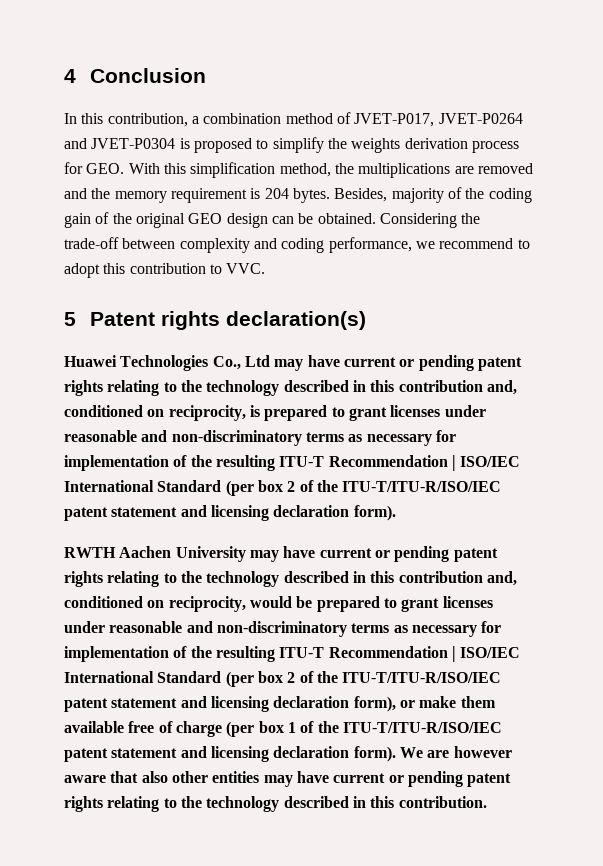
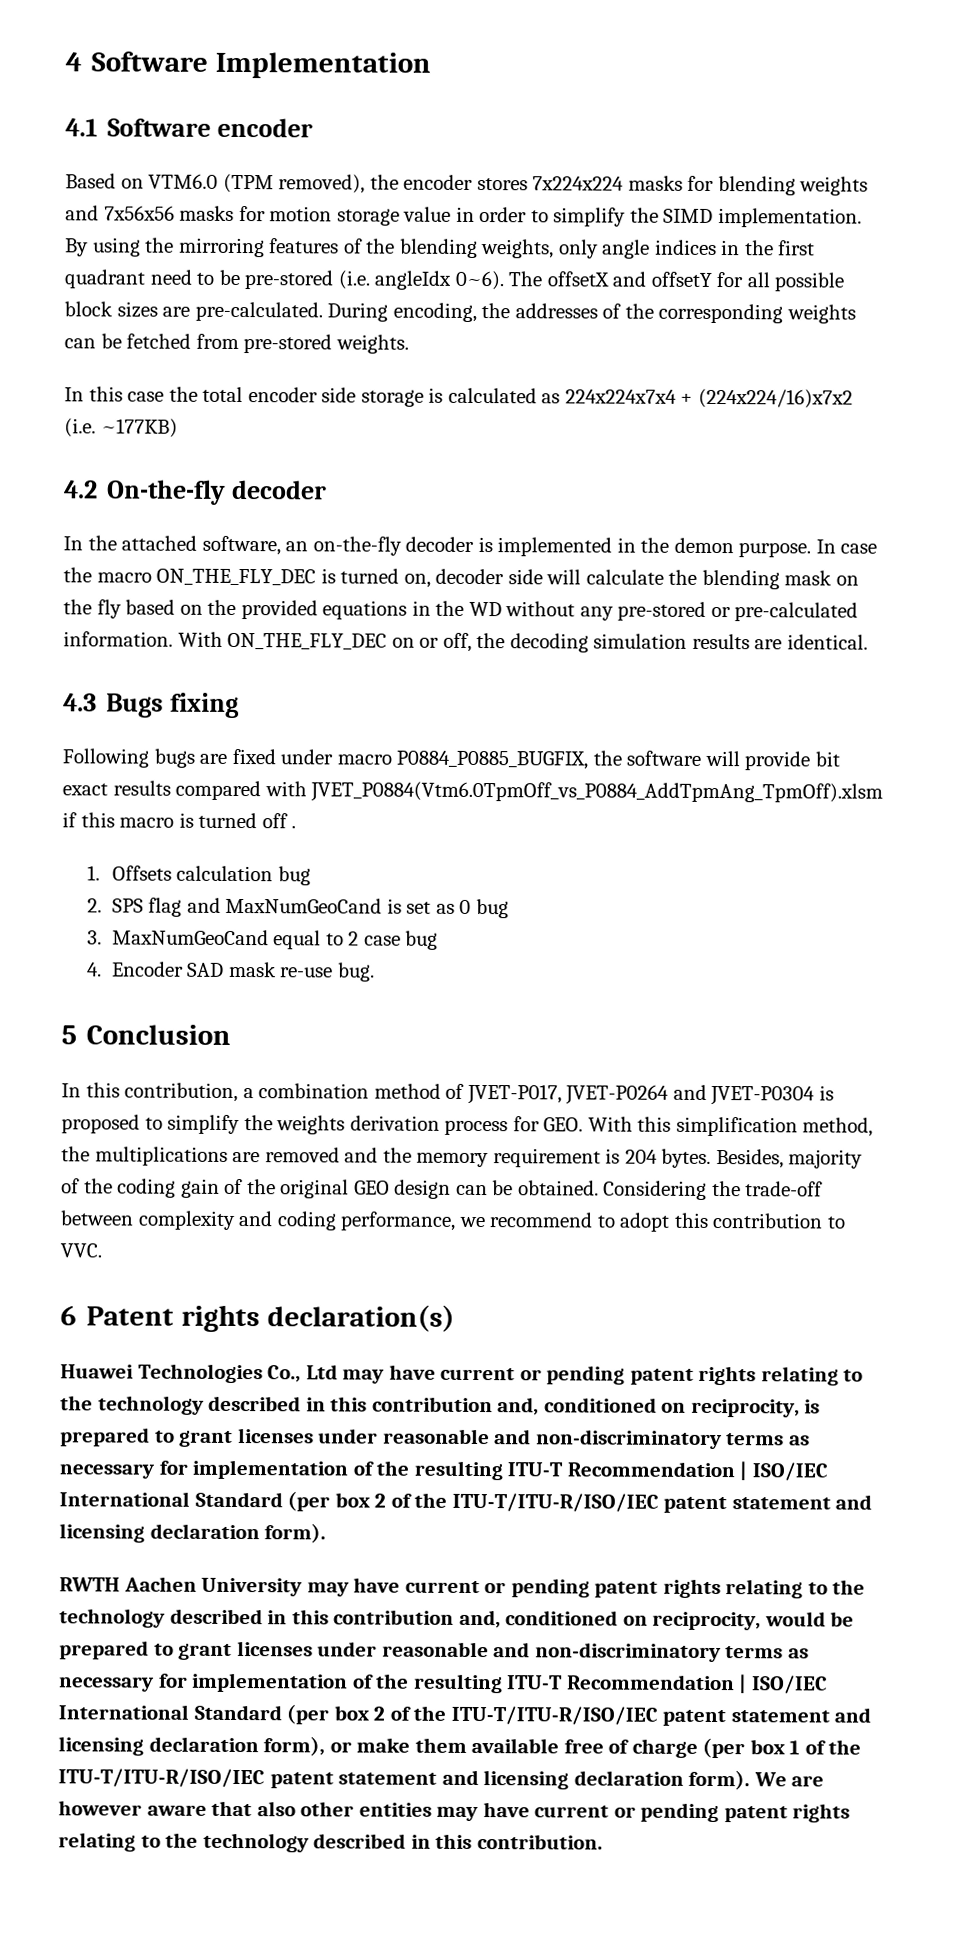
(76, 76) none -> [91,51,432,79] [65,117,314,138] [65,173,869,196] [65,205,862,228] [65,237,816,259] [64,269,845,292] [64,301,856,324] [64,333,409,354] [64,386,853,409] [64,418,178,438] [64,479,328,505] [63,535,878,558] [63,567,859,590] [63,599,859,622] [63,631,868,653] [63,692,240,719] [62,748,840,771] [62,780,884,804] [62,812,297,829] [86,865,311,886] [86,897,509,919] [86,929,439,950] [86,961,375,982] [61,1025,77,1045] Software Implementation // 4.1 Software encoder // Based on VTM6.0 (TPM removed), the encoder stores 7x224x224 masks for blending weights and 7x56x56 masks for motion storage value in order to simplify the SIMD implementation. By using the mirroring features of the blending weights, only angle indices in the first quadrant need to be pre-stored (i.e. angleIdx 0~6). The offsetX and offsetY for all possible block sizes are pre-calculated. During encoding, the addresses of the corresponding weights can be fetched from pre-stored weights. // In this case the total encoder side storage is calculated as 224x224x7x4 + (224x224/16)x7x2 (i.e. ~177KB) // 4.2 On-the-fly decoder // In the attached software, an on-the-fly decoder is implemented in the demon purpose. In case the macro ON_THE_FLY_DEC is turned on, decoder side will calculate the blending mask on the fly based on the provided equations in the WD without any pre-stored or pre-calculated information. With ON_THE_FLY_DEC on or off, the decoding simulation results are identical. // 4.3 Bugs fixing // Following bugs are fixed under macro P0884_P0885_BUGFIX, the software will provide bit exact results compared with JVET_P0884(Vtm6.0TpmOff_vs_P0884_AddTpmAng_TpmOff).xlsm if this macro is turned off . // 1. Offsets calculation bug // 2. SPS flag and MaxNumGeoCand is set as 0 bug // 3. MaxNumGeoCand equal to 2 case bug // 4. Encoder SAD mask re-use bug. // 5
[64,312,76,326] 5 -> [60,1305,77,1326] 6

